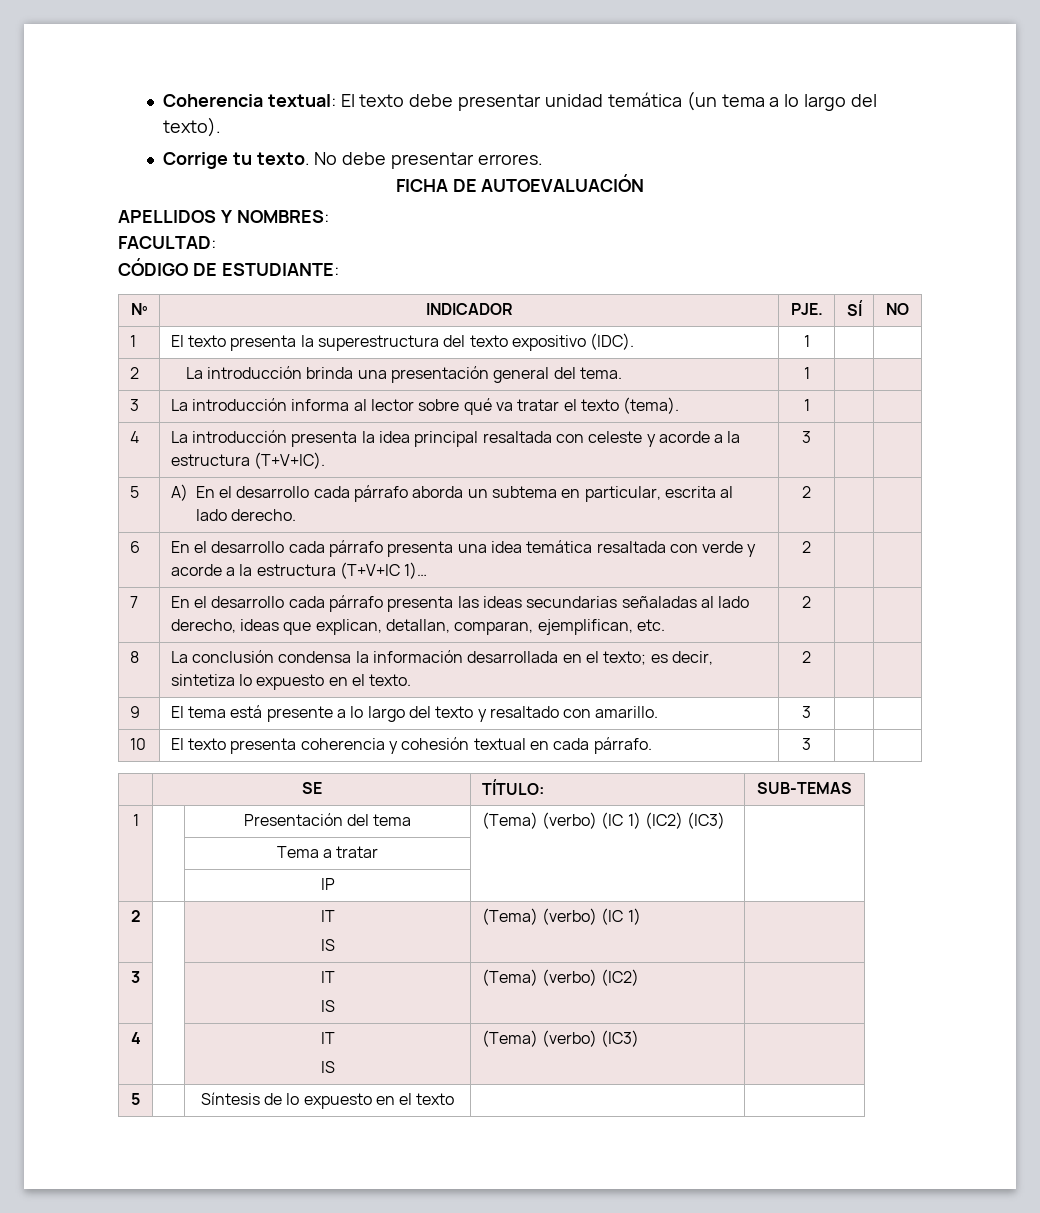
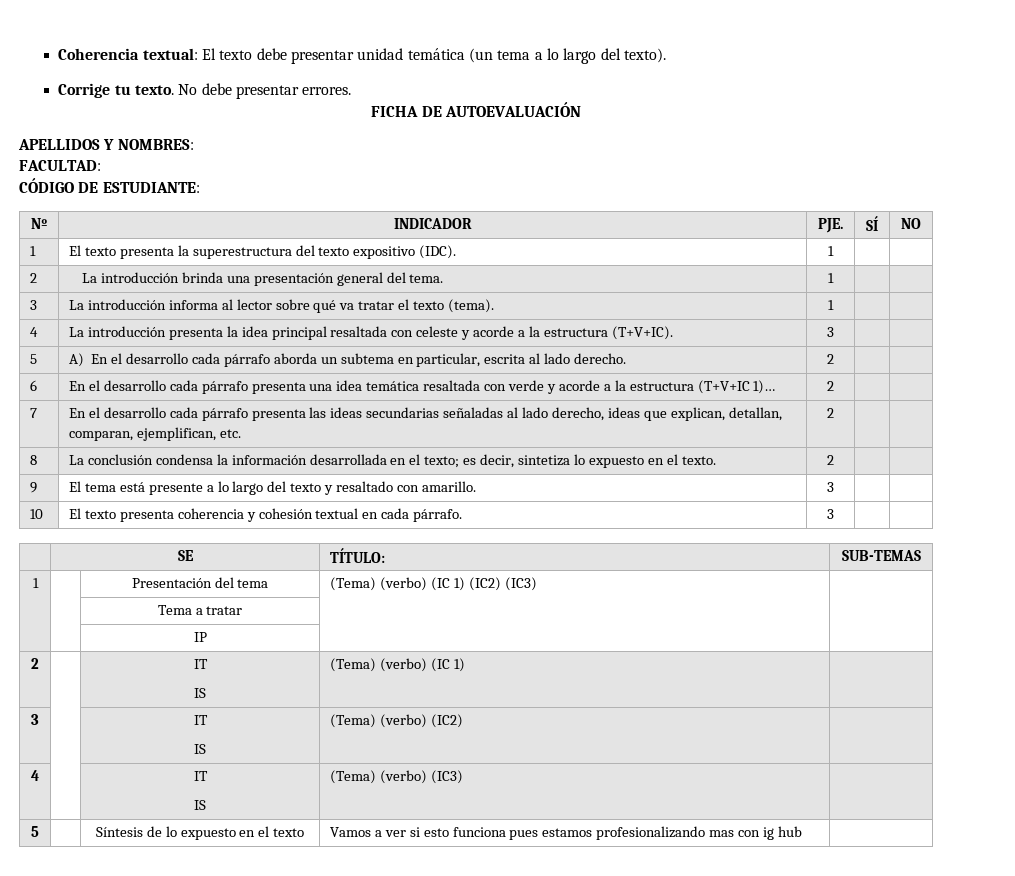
(455, 1099) none -> [329,826,802,840] Vamos a ver si esto funciona pues estamos profesionalizando mas con ig hub

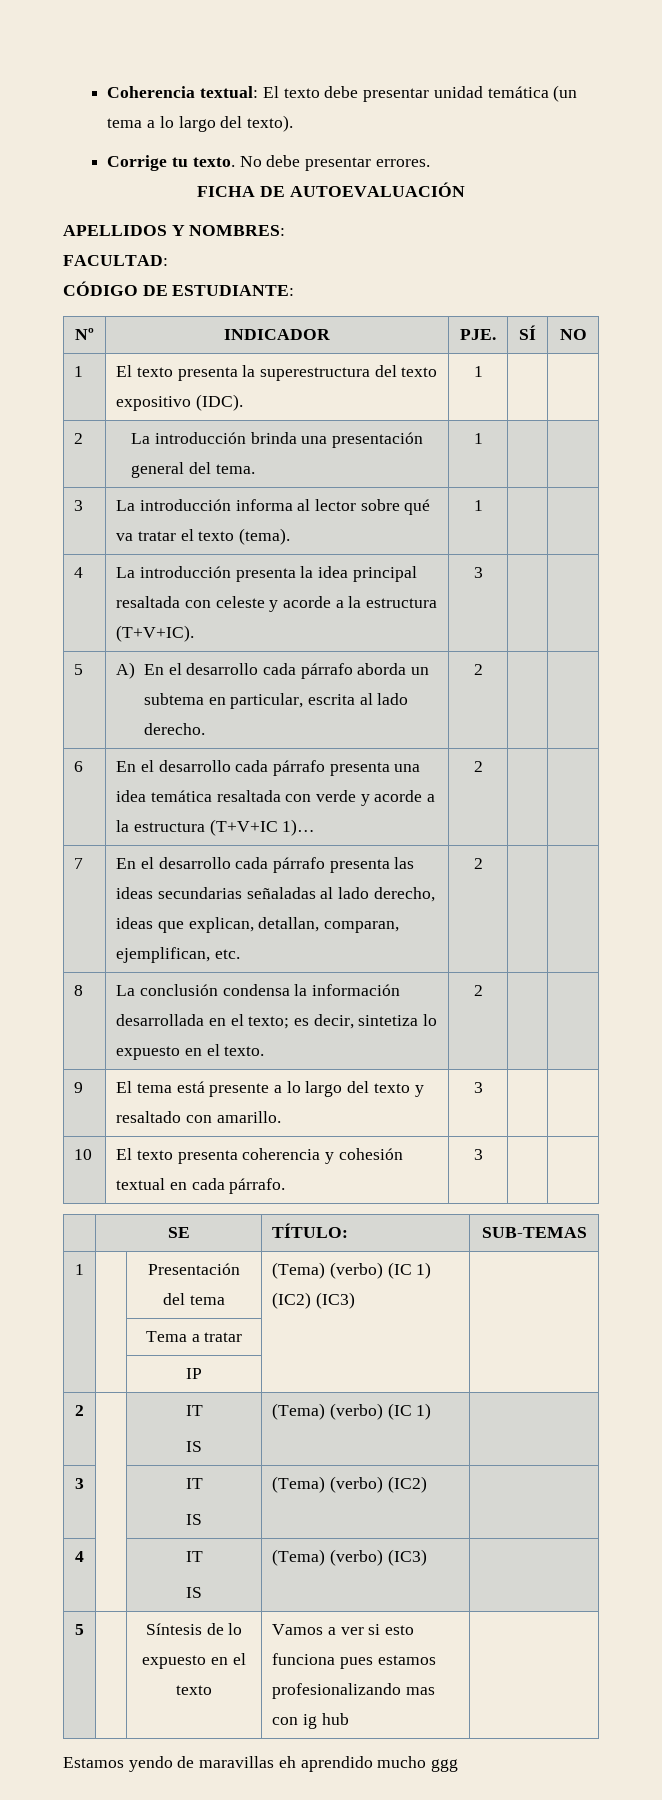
(802, 831) none -> [63,1756,459,1772] // Estamos yendo de maravillas eh aprendido mucho ggg

